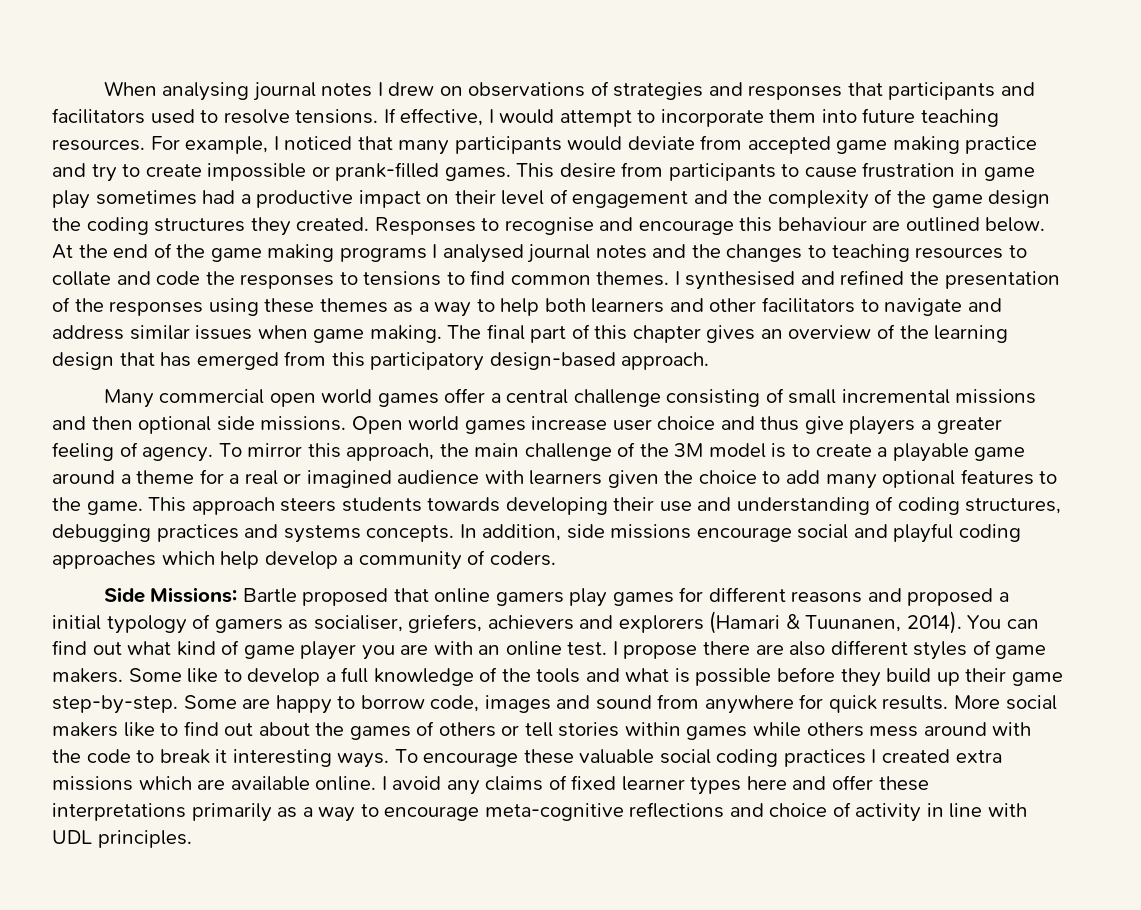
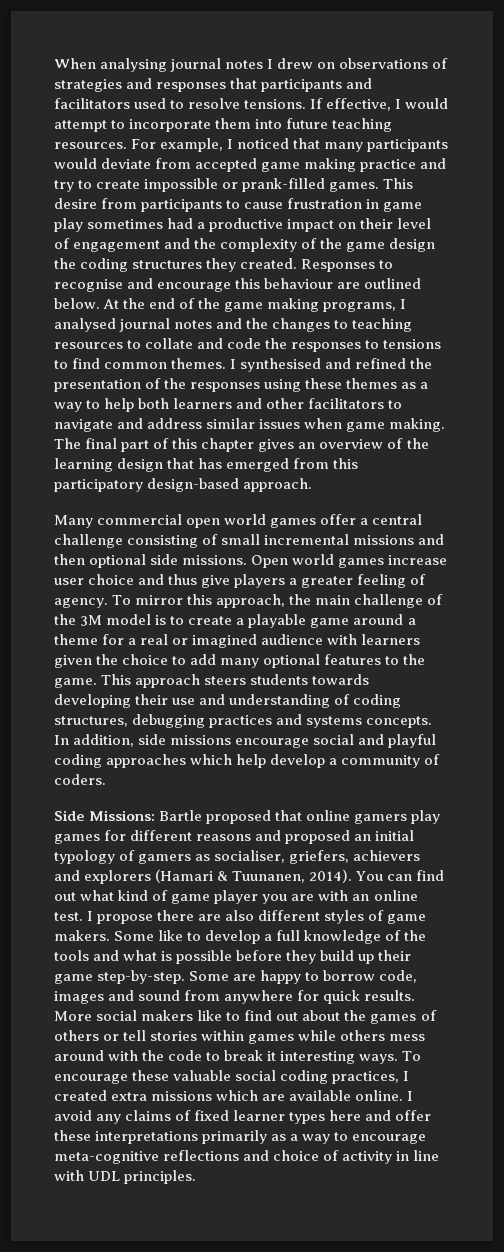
[339,247,427,262] programs -> [323,302,397,312] programs,
[999,592,1010,602] a -> [354,834,372,841] an
[783,749,866,767] practices -> [332,1071,400,1084] practices,

